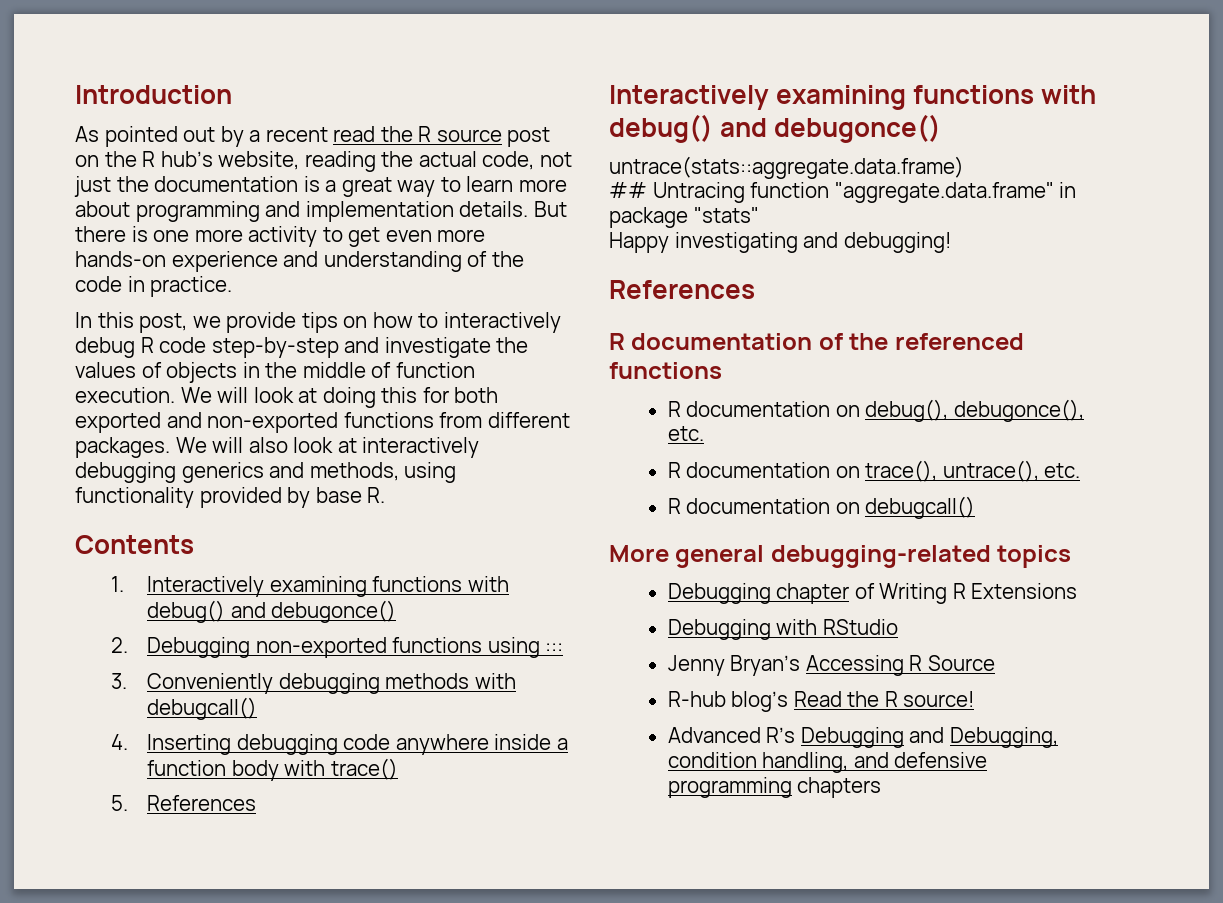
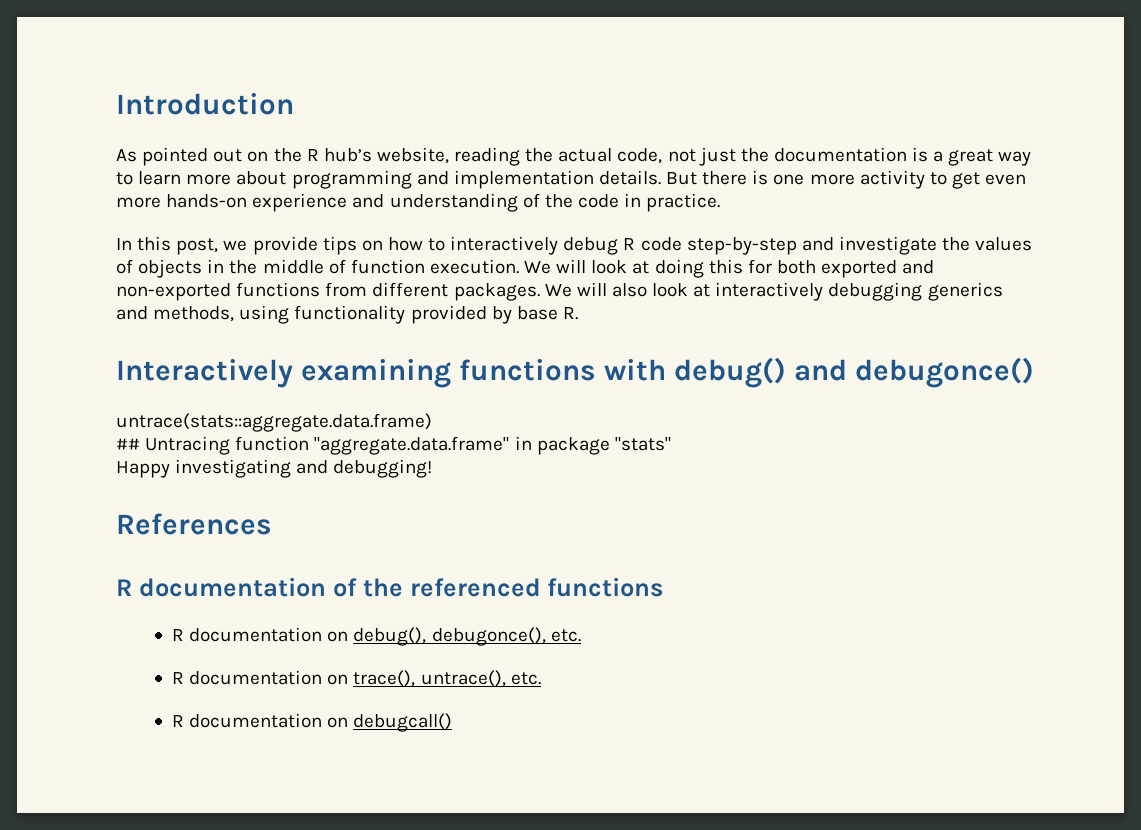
[220,126,551,147] by a recent read the R source post -> (243, 155) none
[75,535,194,554] [111,576,509,597] [147,600,397,623] [111,637,564,658] [111,673,516,694] [147,697,258,720] [111,734,568,755] [147,758,398,781] [111,795,257,811] // Contents // 1. Interactively examining functions with debug() and debugonce() // 2. Debugging non-exported functions using ::: // 3. Conveniently debugging methods with debugcall() // 4. Inserting debugging code anywhere inside a function body with trace() // 5. References -> (578, 313) none
[609,545,1072,568] [667,583,1078,604] [667,619,898,640] [667,655,995,676] [667,691,975,712] [667,727,1058,748] [667,752,988,773] [667,777,882,798] // More general debugging-related topics // Debugging chapter of Writing R Extensions // Debugging with RStudio // Jenny Bryan’s Accessing R Source // R-hub blog’s Read the R source! // Advanced R’s Debugging and Debugging, condition handling, and defensive programming chapters -> (453, 722) none

